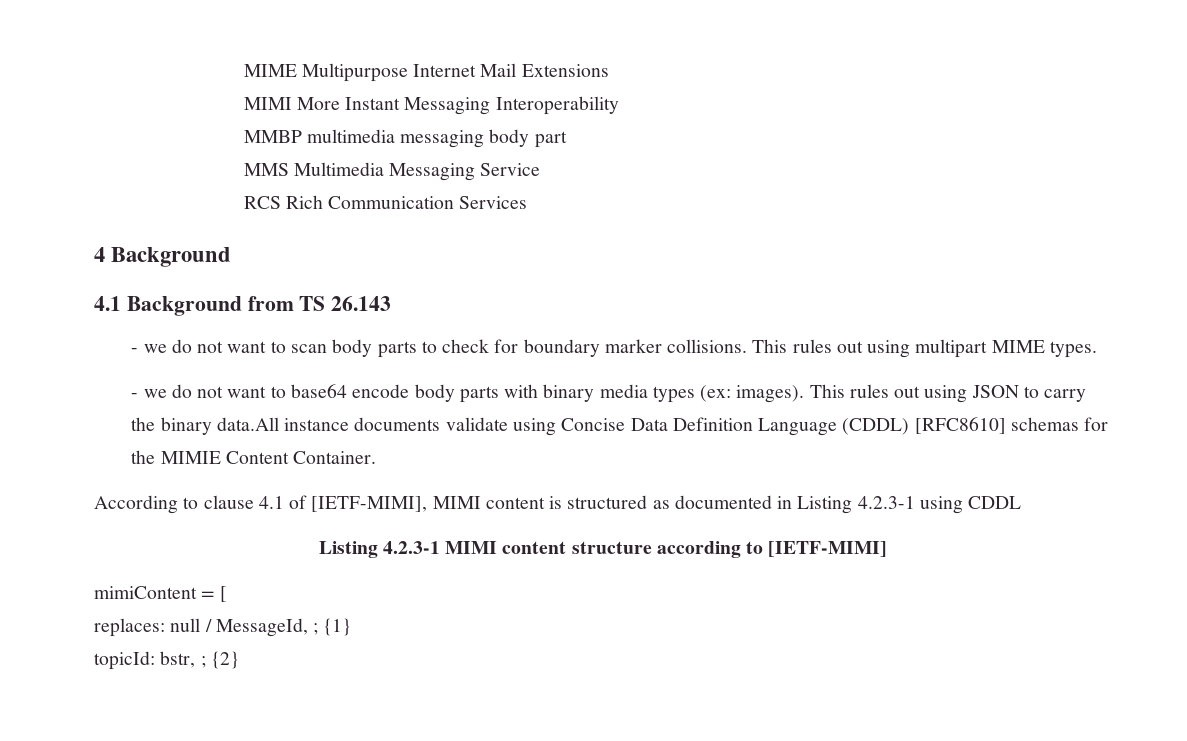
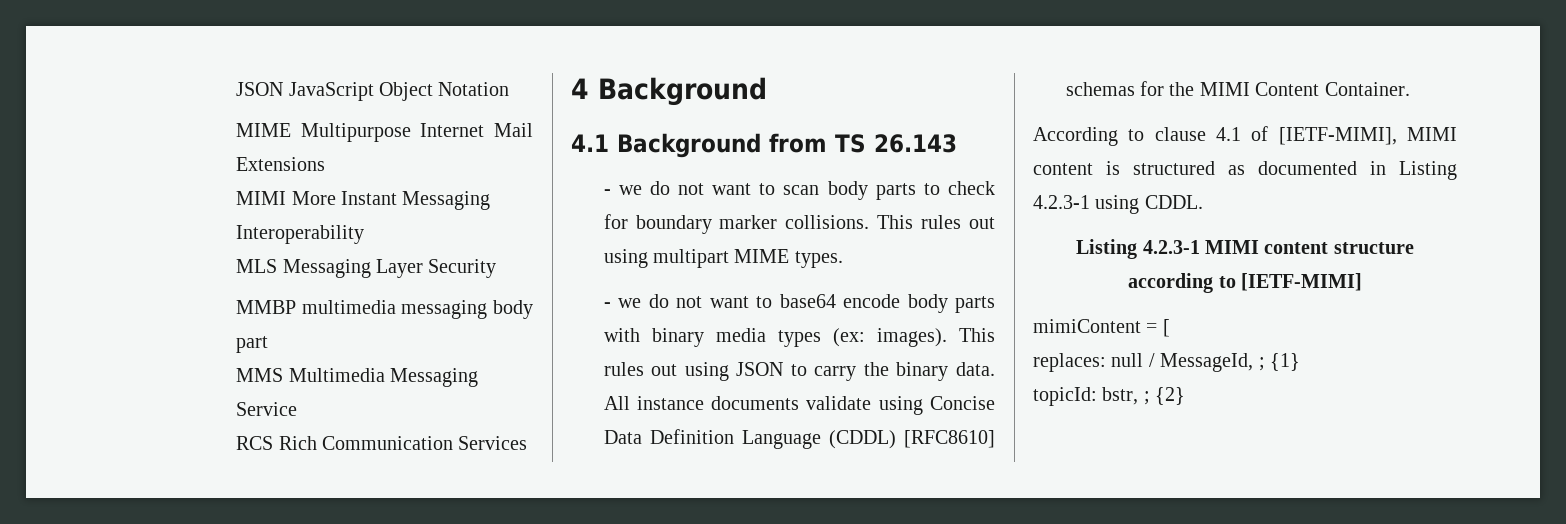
(243, 70) none -> [236,82,510,101] JSON JavaScript Object Notation //
(619, 105) none -> [236,259,497,278] // MLS Messaging Layer Security
[216,417,279,431] data.All -> [956,362,995,376] [603,396,630,410] data. All
[160,451,221,464] MIMIE -> [1199,82,1250,96] MIMI
[968,496,1022,509] CDDL -> [1144,195,1203,209] CDDL.

